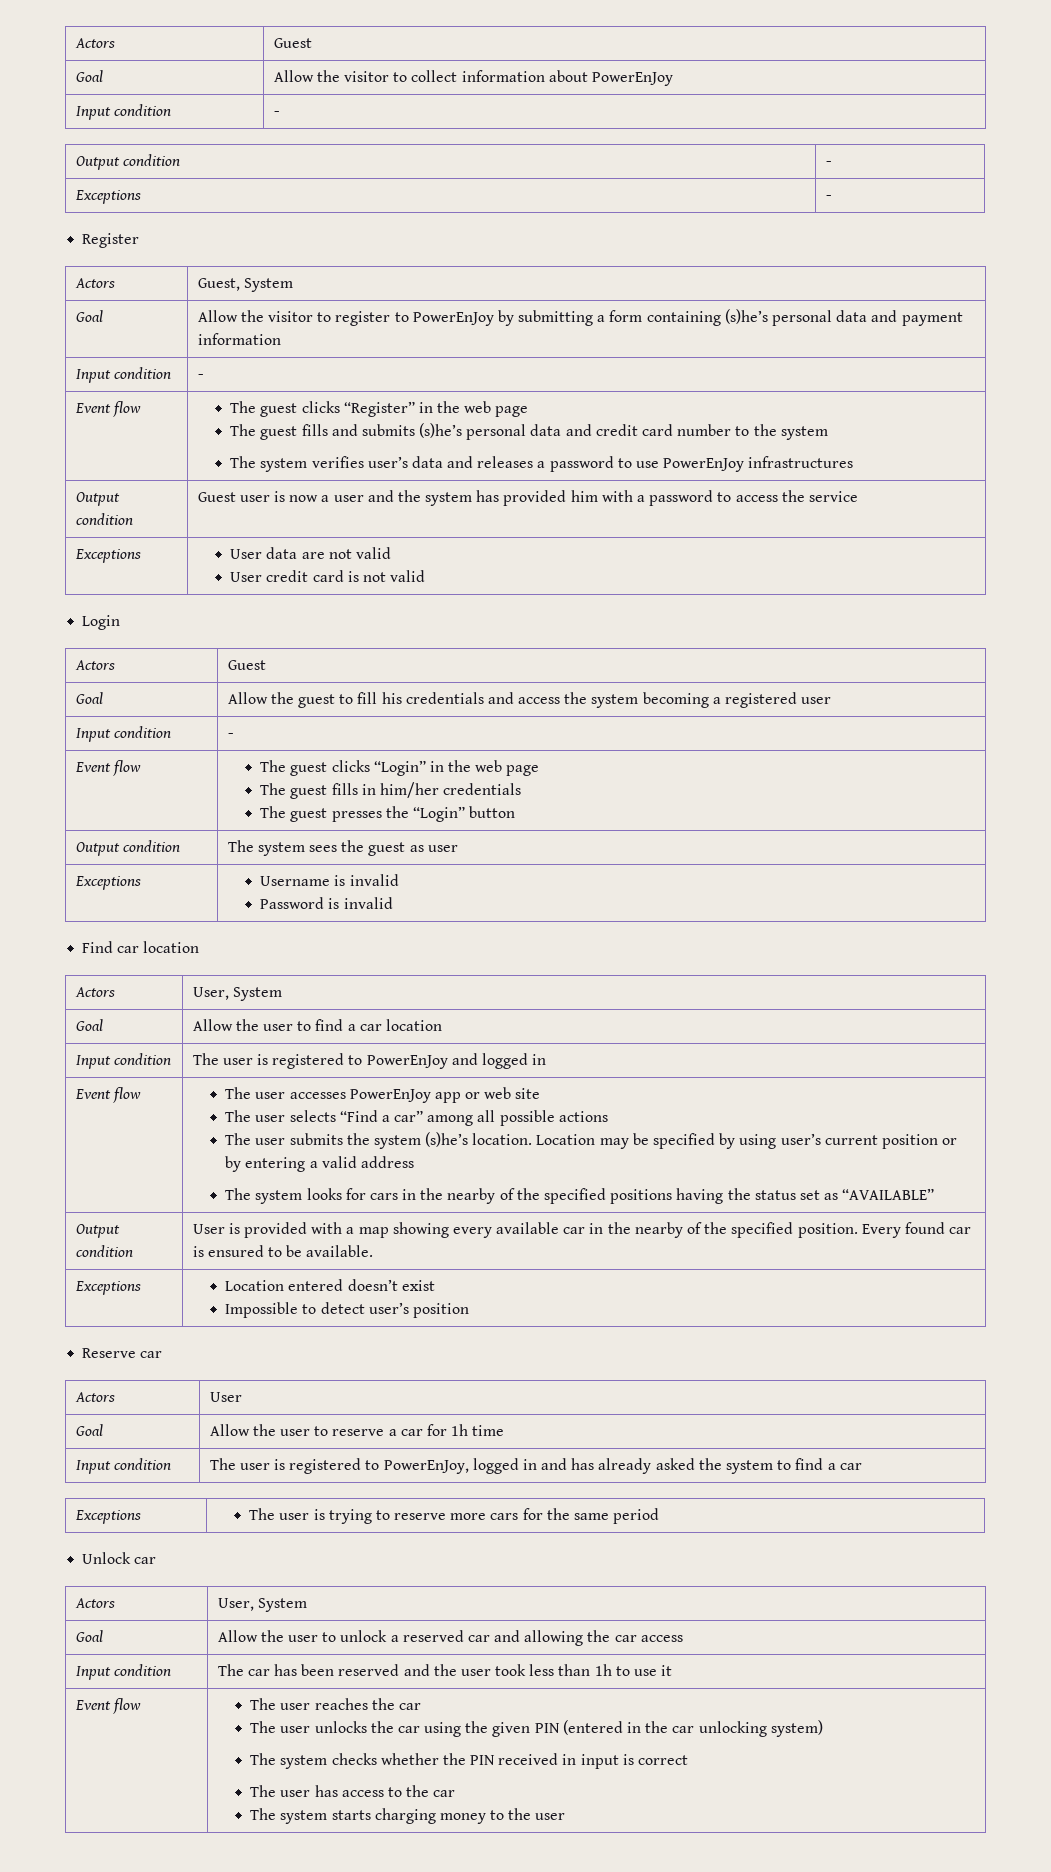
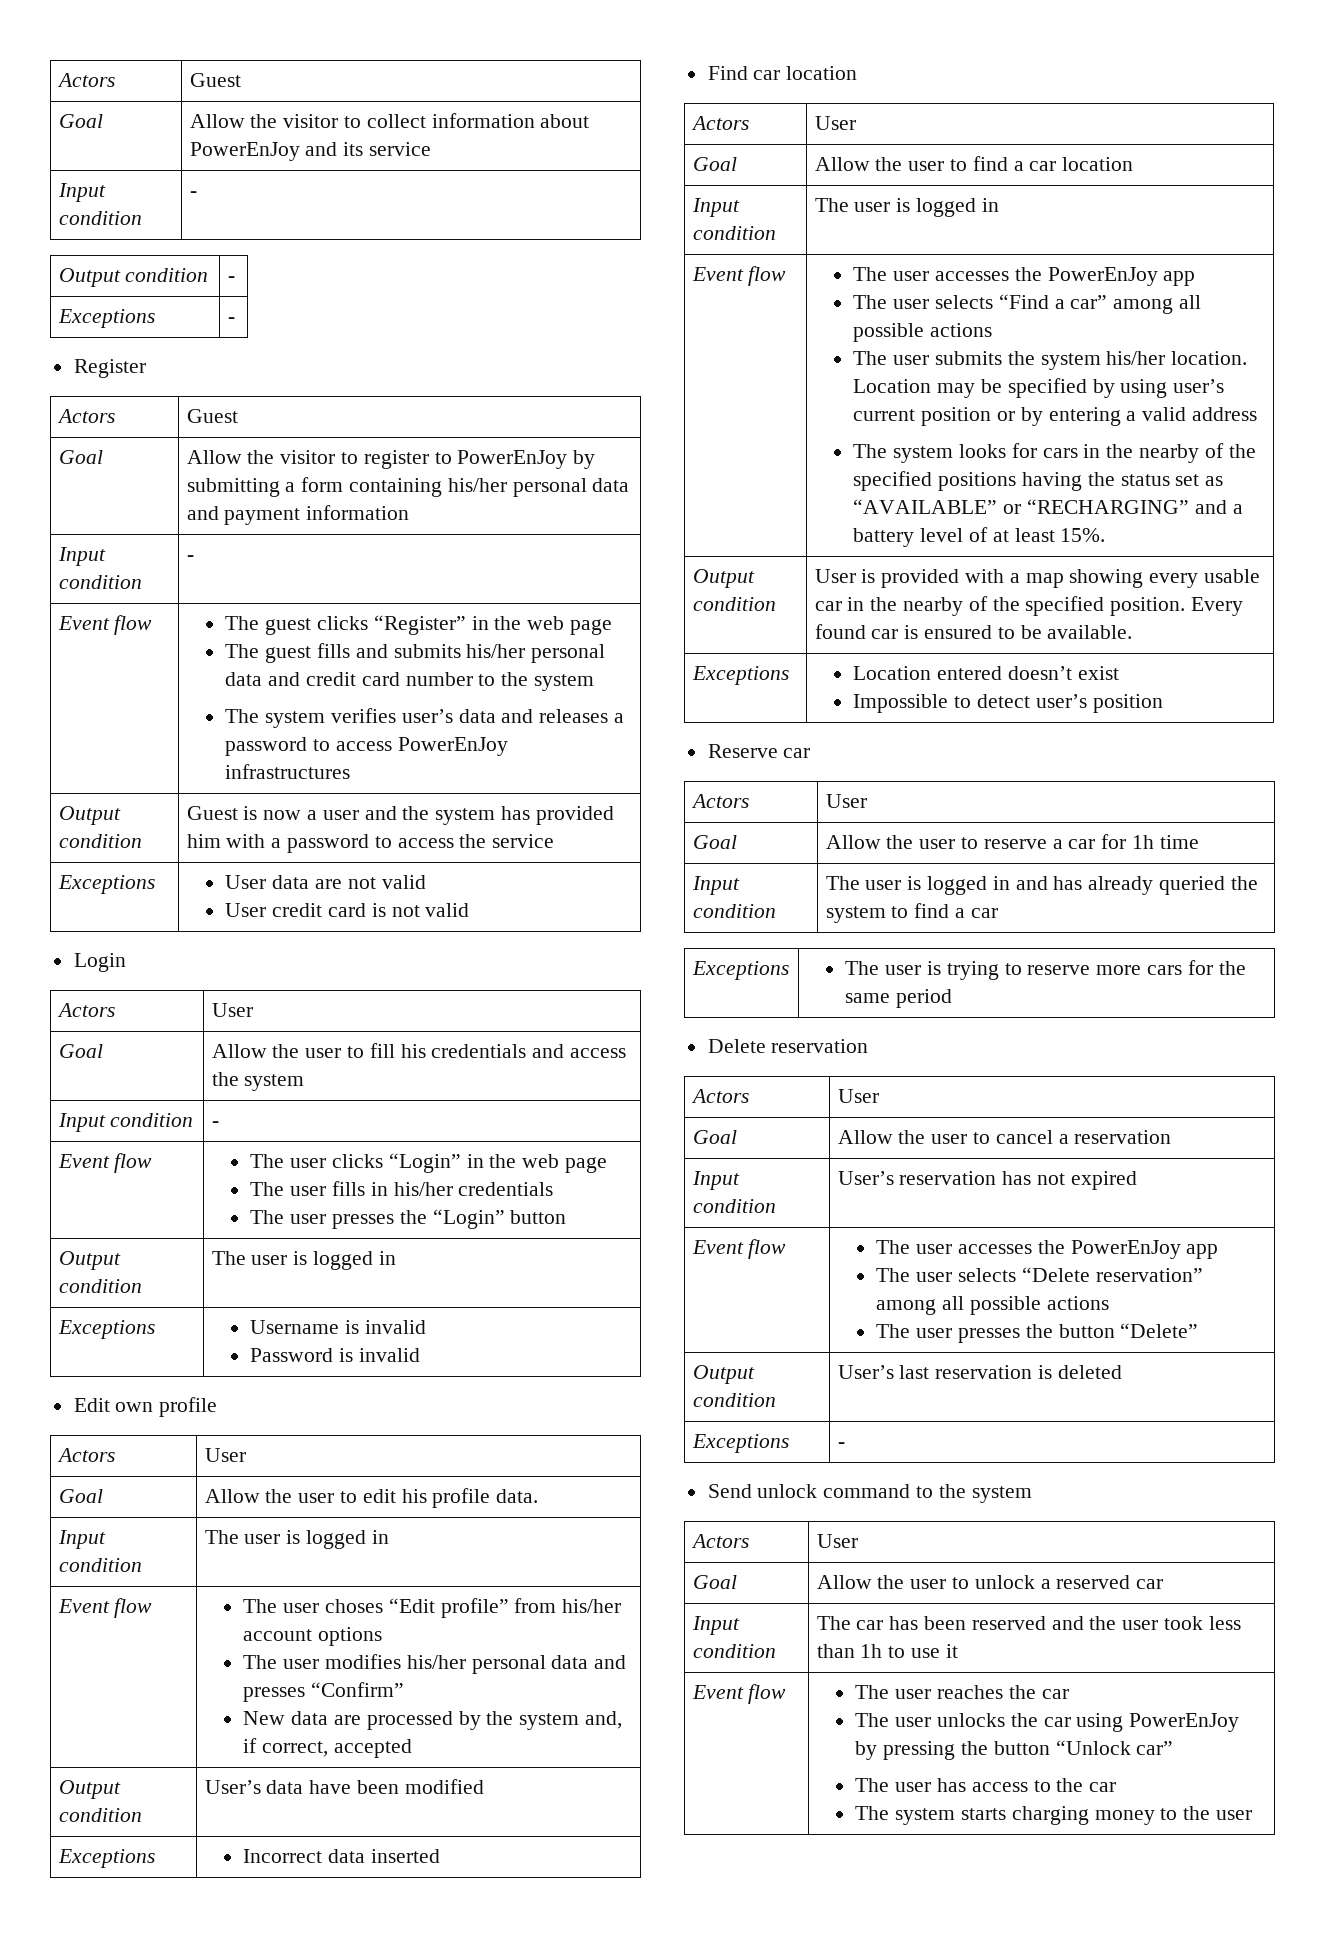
(673, 79) none -> [305,142,432,156] and its service
[197,278,293,292] Guest, System -> [186,409,238,423] Guest
[724,309,768,324] (s)he’s -> [447,478,507,492] his/her
[419,423,463,438] (s)he’s -> [466,644,526,658] his/her
[636,461,660,468] use -> [335,741,392,751] access
[239,495,270,502] user -> (238, 813) none
[227,660,266,670] [75,692,103,704] [227,692,335,708] Guest // Goal | Allow the guest -> [211,1003,253,1017] [58,1044,103,1058] [211,1044,342,1058] User // Goal | Allow the user
[642,692,832,708] [75,726,171,742] [227,733,234,738] [74,760,141,776] [260,760,328,776] becoming a registered user // Input condition | - // Event flow | The guest -> [57,1113,194,1132] [211,1121,219,1127] [57,1153,153,1173] [250,1154,327,1168] // Input condition | - // Event flow | The user
[290,785,328,799] guest -> [290,1186,327,1196] user
[379,782,439,798] him/her -> [393,1182,453,1196] his/her
[290,808,328,822] guest -> [290,1214,327,1224] user
[257,840,458,856] system sees the guest as user -> [251,1251,396,1270] user is logged in
(393, 903) none -> [73,1397,218,1417] [56,1448,115,1462] [204,1448,246,1462] [58,1489,103,1503] [204,1488,539,1508] [57,1530,106,1549] [58,1558,142,1572] [204,1530,389,1549] [57,1598,153,1618] [243,1598,622,1618] [243,1627,383,1646] [243,1654,627,1674] [243,1682,405,1702] [243,1711,622,1730] [243,1738,412,1758] [58,1780,121,1799] [58,1808,142,1822] [204,1779,484,1794] [57,1849,155,1868] [243,1849,440,1863] // Edit own profile // Actors | User // Goal | Allow the user to edit his profile data. // Input condition | The user is logged in // Event flow | The user choses “Edit profile” from his/her account options // The user modifies his/her personal data and presses “Confirm” // New data are processed by the system and, if correct, accepted // Output condition | User’s data have been modified // Exceptions | Incorrect data inserted
[192,987,282,1001] User, System -> [814,116,856,130] User
[272,1053,478,1069] registered to PowerEnJoy and -> (911, 205) none
[349,1087,541,1103] PowerEnJoy app or web site -> [1014,267,1196,286] the PowerEnJoy app
[425,1132,469,1147] (s)he’s -> [1106,351,1166,365] his/her
(935, 1194) none -> [1003,499,1243,514] [853,527,1106,547] or “RECHARGING” and a battery level of at least 15%.
[496,1222,560,1234] available -> [1204,569,1261,583] usable
[289,1458,469,1474] registered to PowerEnJoy, -> (922, 883) none
[655,1458,695,1470] asked -> [1159,876,1226,895] queried
[82,1552,157,1564] [74,1598,115,1608] [217,1598,307,1612] Unlock car // Actors | User, System -> [707,1039,869,1053] [690,1089,749,1103] [837,1089,879,1103] [692,1130,737,1144] [837,1130,1172,1144] [691,1171,740,1190] [692,1199,776,1213] [837,1171,1137,1190] [691,1239,787,1259] [876,1240,1219,1259] [876,1267,1203,1282] [876,1296,1109,1315] [876,1323,1199,1343] [692,1365,755,1384] [692,1393,776,1407] [837,1365,1122,1379] [691,1434,789,1453] [837,1442,845,1448] [707,1484,1032,1503] [690,1534,749,1548] [816,1534,858,1548] Delete reservation // Actors | User // Goal | Allow the user to cancel a reservation // Input condition | User’s reservation has not expired // Event flow | The user accesses the PowerEnJoy app // The user selects “Delete reservation” among all possible actions // The user presses the button “Delete” // Output condition | User’s last reservation is deleted // Exceptions | - // Send unlock command to the system // Actors | User
[494,1630,683,1646] and allowing the car access -> (1164, 1584) none
[465,1720,823,1737] [250,1753,689,1769] the given PIN (entered in the car unlocking system) // The system checks whether the PIN received in input is correct -> [1129,1713,1240,1732] [855,1740,1174,1760] PowerEnJoy by pressing the button “Unlock car”

